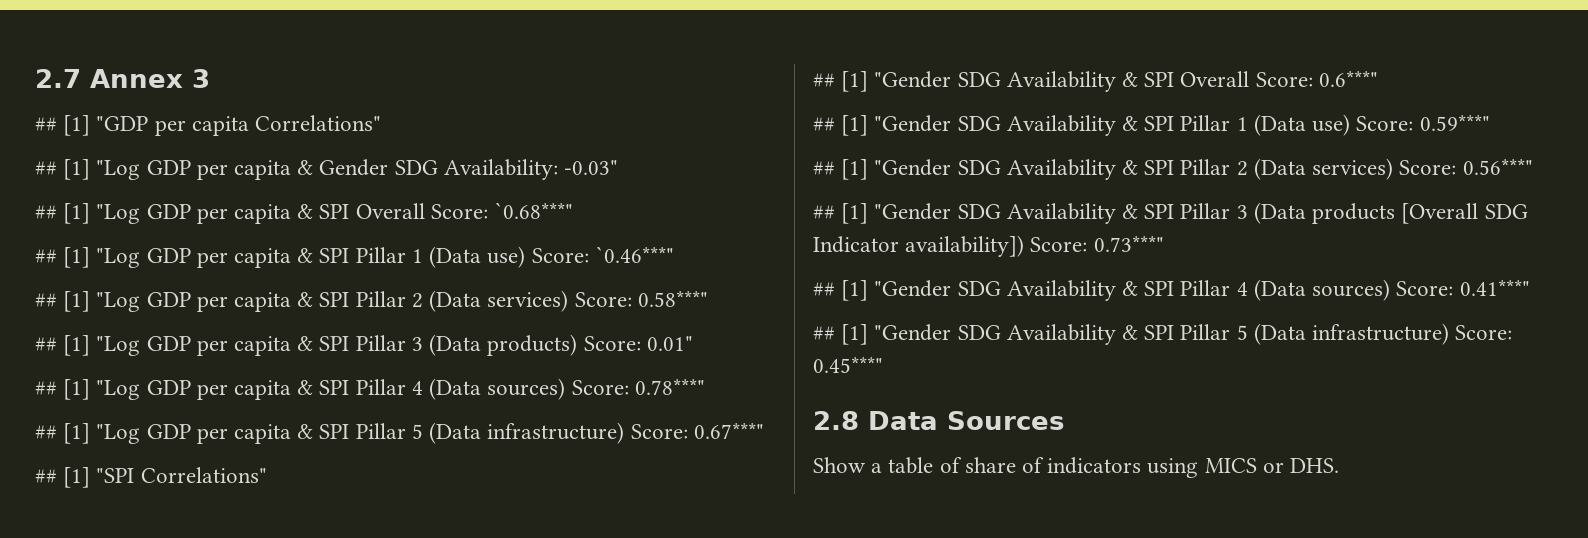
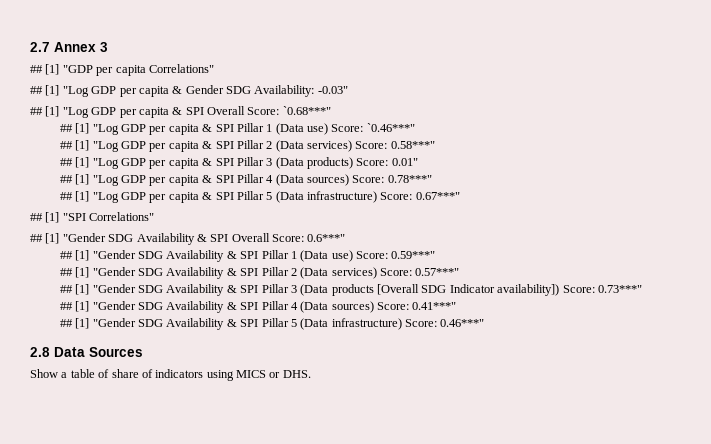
[1462,158,1533,175] 0.56***" -> [415,268,460,276] 0.57***"
[813,356,883,373] 0.45***" -> [440,319,485,327] 0.46***"

